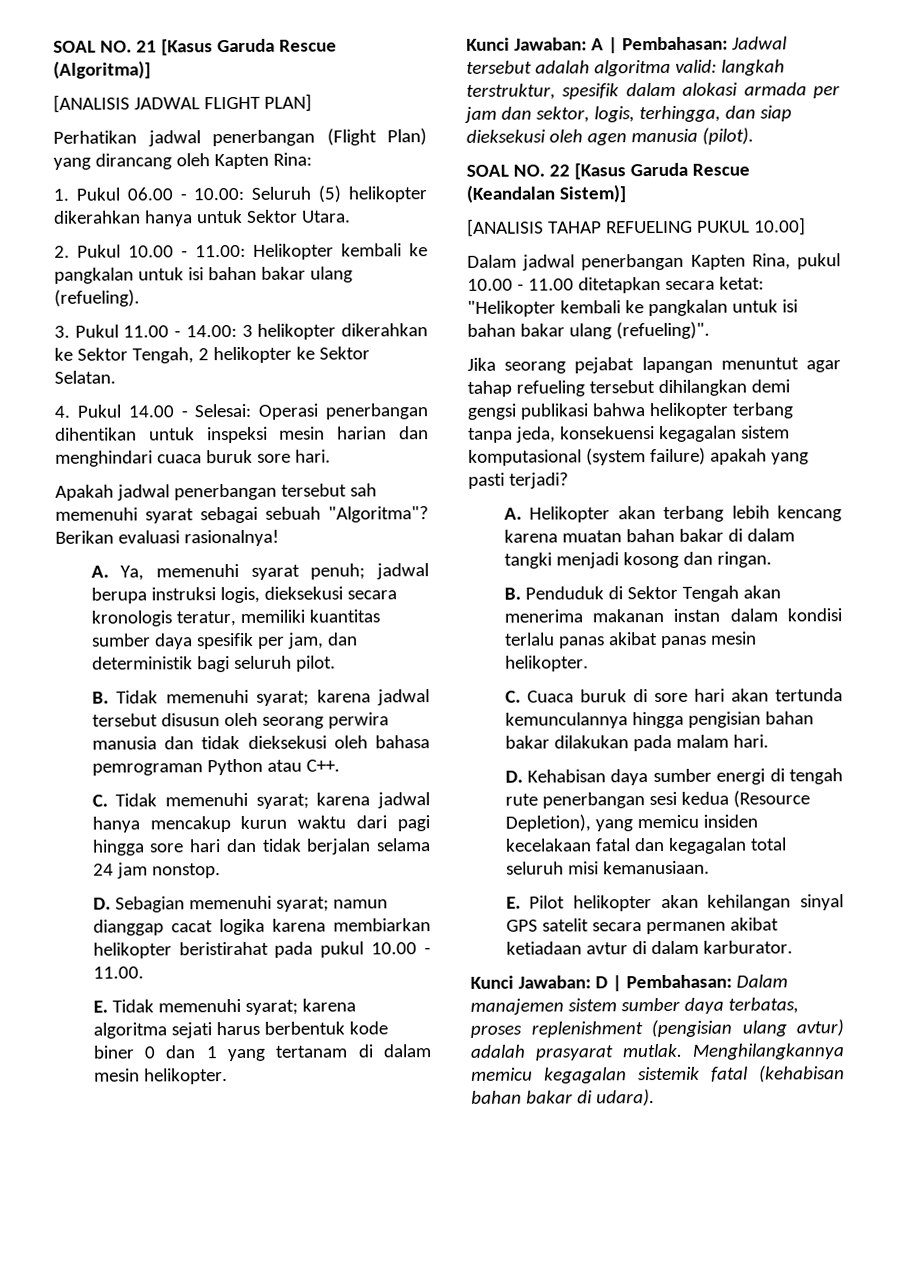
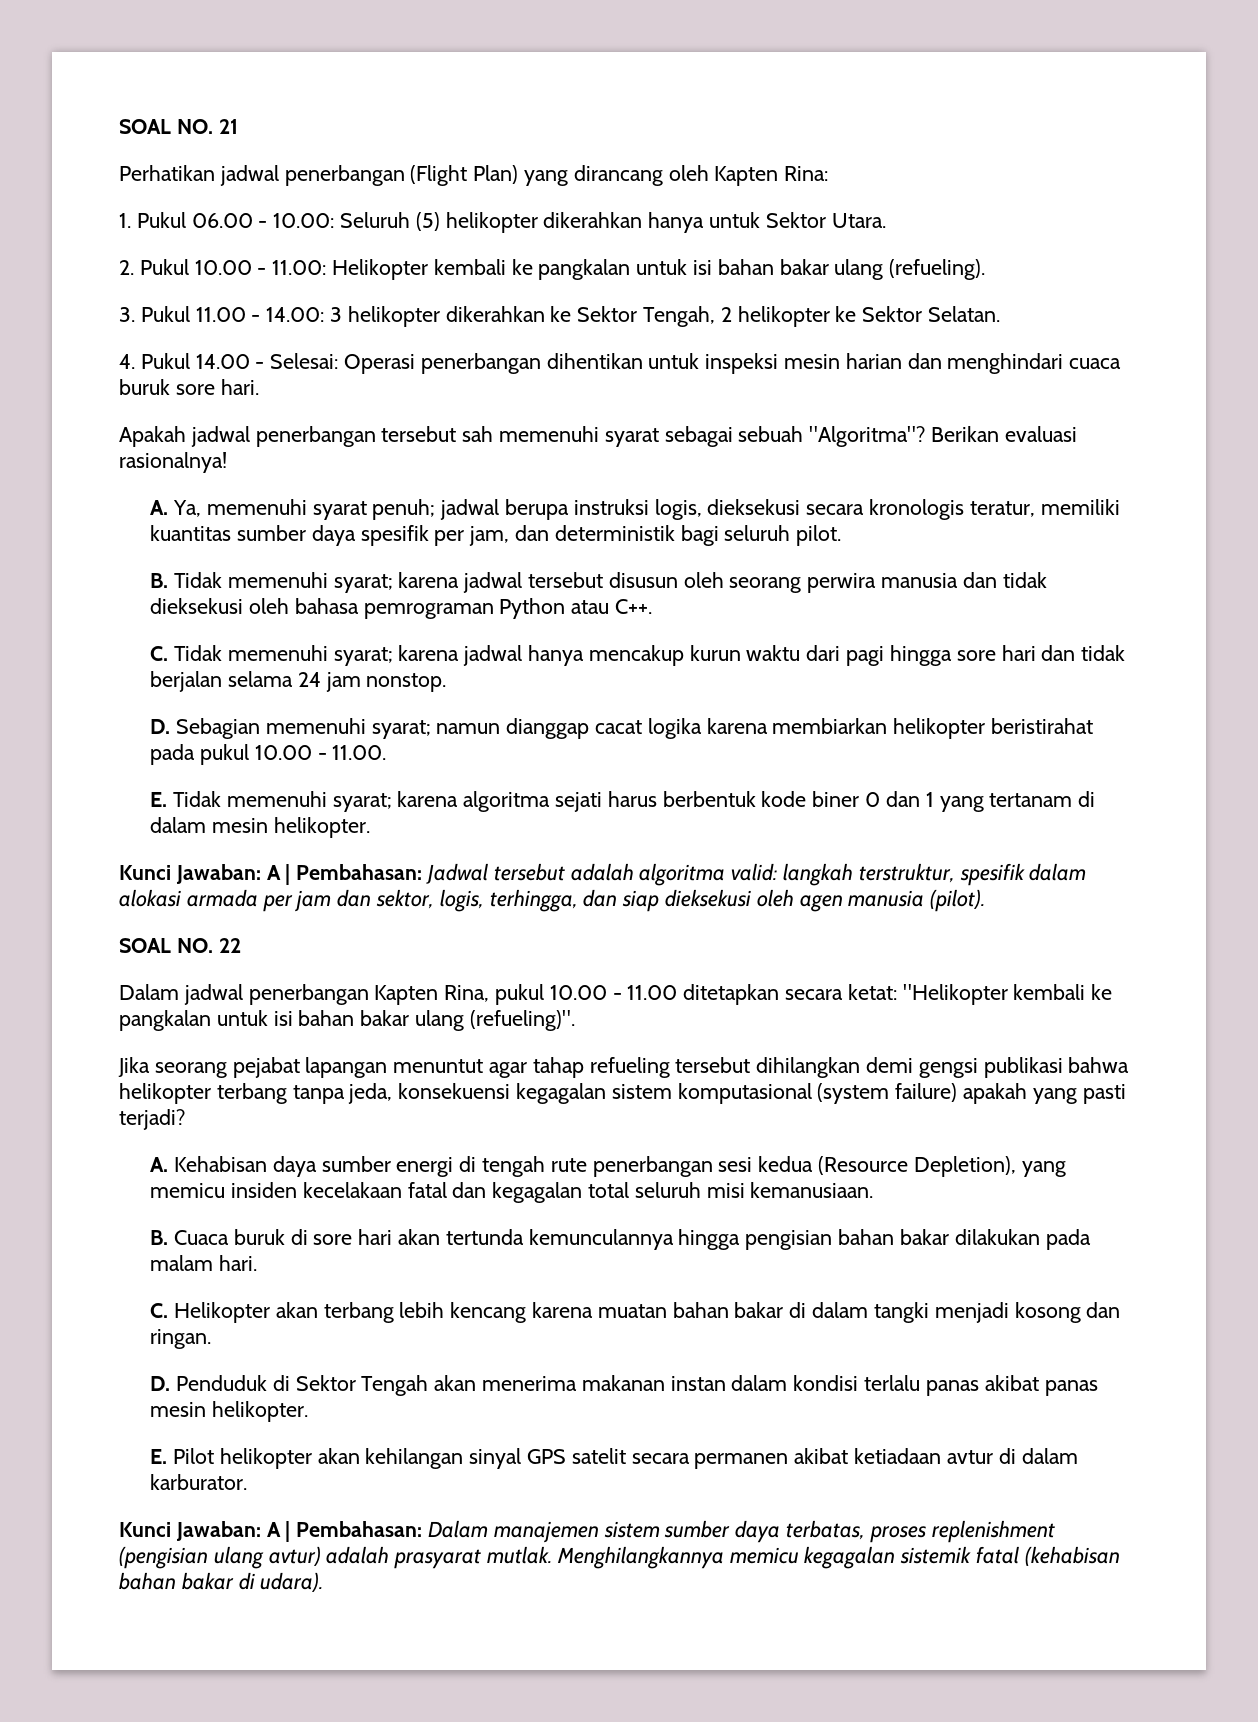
[160,38,337,56] [53,60,151,79] [53,93,312,113] [Kasus Garuda Rescue (Algoritma)] // [ANALISIS JADWAL FLIGHT PLAN] -> (238, 126) none
[573,162,750,180] [466,184,626,203] [467,217,806,237] [Kasus Garuda Rescue (Keandalan Sistem)] // [ANALISIS TAHAP REFUELING PUKUL 10.00] -> (241, 945) none
[529,505,842,523] [503,528,795,543] [503,551,772,569] [503,585,781,602] [503,608,842,623] [503,631,757,649] [504,655,589,672] [504,688,843,703] [504,711,814,729] [504,734,769,752] [504,770,523,783] Helikopter akan terbang lebih kencang karena muatan bahan bakar di dalam tangki menjadi kosong dan ringan. // B. Penduduk di Sektor Tengah akan menerima makanan instan dalam kondisi terlalu panas akibat panas mesin helikopter. // C. Cuaca buruk di sore hari akan tertunda kemunculannya hingga pengisian bahan bakar dilakukan pada malam hari. // D. -> (169, 1164) none
(710, 867) none -> [150,1229,1091,1250] [150,1255,258,1271] [150,1302,1121,1323] [150,1329,212,1349] [150,1375,1098,1396] [150,1401,309,1422] // B. Cuaca buruk di sore hari akan tertunda kemunculannya hingga pengisian bahan bakar dilakukan pada malam hari. // C. Helikopter akan terbang lebih kencang karena muatan bahan bakar di dalam tangki menjadi kosong dan ringan. // D. Penduduk di Sektor Tengah akan menerima makanan instan dalam kondisi terlalu panas akibat panas mesin helikopter.
[594,976,608,989] D -> [266,1522,281,1537] A

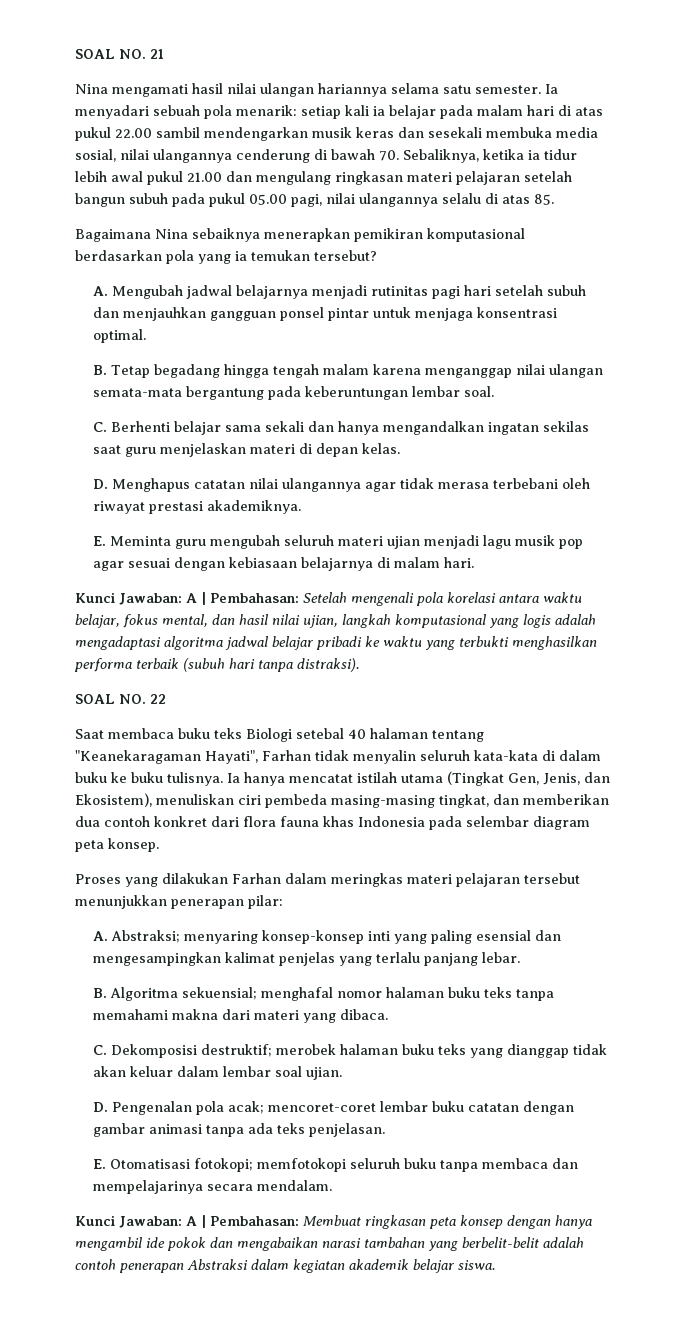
[119,165,829,186] [119,212,886,233] [119,259,986,280] [119,306,1001,327] [119,353,1122,374] [119,379,259,395] [119,426,1077,447] [119,452,227,473] [150,499,1120,520] [150,525,842,546] [150,572,1047,593] [150,598,653,619] [150,645,1126,666] [150,671,447,692] [150,718,1094,739] [150,744,387,765] [150,791,1096,812] [150,817,370,838] [119,863,1087,886] [119,889,986,912] [119,938,241,953] [119,984,1113,1005] [119,1010,575,1031] [118,1057,1130,1078] [119,1083,1126,1104] [119,1109,185,1130] [150,1156,1066,1177] [150,1182,874,1203] [150,1229,1091,1250] [150,1255,258,1271] [150,1302,1121,1323] [150,1329,212,1349] [150,1375,1098,1396] [150,1401,309,1422] [150,1448,1078,1469] [150,1474,248,1490] [119,1520,1055,1543] [119,1546,1120,1569] [119,1572,324,1592] Perhatikan jadwal penerbangan (Flight Plan) yang dirancang oleh Kapten Rina: // 1. Pukul 06.00 - 10.00: Seluruh (5) helikopter dikerahkan hanya untuk Sektor Utara. // 2. Pukul 10.00 - 11.00: Helikopter kembali ke pangkalan untuk isi bahan bakar ulang (refueling). // 3. Pukul 11.00 - 14.00: 3 helikopter dikerahkan ke Sektor Tengah, 2 helikopter ke Sektor Selatan. // 4. Pukul 14.00 - Selesai: Operasi penerbangan dihentikan untuk inspeksi mesin harian dan menghindari cuaca buruk sore hari. // Apakah jadwal penerbangan tersebut sah memenuhi syarat sebagai sebuah "Algoritma"? Berikan evaluasi rasionalnya! // A. Ya, memenuhi syarat penuh; jadwal berupa instruksi logis, dieksekusi secara kronologis teratur, memiliki kuantitas sumber daya spesifik per jam, dan deterministik bagi seluruh pilot. // B. Tidak memenuhi syarat; karena jadwal tersebut disusun oleh seorang perwira manusia dan tidak dieksekusi oleh bahasa pemrograman Python atau C++. // C. Tidak memenuhi syarat; karena jadwal hanya mencakup kurun waktu dari pagi hingga sore hari dan tidak berjalan selama 24 jam nonstop. // D. Sebagian memenuhi syarat; namun dianggap cacat logika karena membiarkan helikopter beristirahat pada pukul 10.00 - 11.00. // E. Tidak memenuhi syarat; karena algoritma sejati harus berbentuk kode biner 0 dan 1 yang tertanam di dalam mesin helikopter. // Kunci Jawaban: A | Pembahasan: Jadwal tersebut adalah algoritma valid: langkah terstruktur, spesifik dalam alokasi armada per jam dan sektor, logis, terhingga, dan siap dieksekusi oleh agen manusia (pilot). // SOAL NO. 22 // Dalam jadwal penerbangan Kapten Rina, pukul 10.00 - 11.00 ditetapkan secara ketat: "Helikopter kembali ke pangkalan untuk isi bahan bakar ulang (refueling)". // Jika seorang pejabat lapangan menuntut agar tahap refueling tersebut dihilangkan demi gengsi publikasi bahwa helikopter terbang tanpa jeda, konsekuensi kegagalan sistem komputasional (system failure) apakah yang pasti terjadi? // A. Kehabisan daya sumber energi di tengah rute penerbangan sesi kedua (Resource Depletion), yang memicu insiden kecelakaan fatal dan kegagalan total seluruh misi kemanusiaan. // B. Cuaca buruk di sore hari akan tertunda kemunculannya hingga pengisian bahan bakar dilakukan pada malam hari. // C. Helikopter akan terbang lebih kencang karena muatan bahan bakar di dalam tangki menjadi kosong dan ringan. // D. Penduduk di Sektor Tengah akan menerima makanan instan dalam kondisi terlalu panas akibat panas mesin helikopter. // E. Pilot helikopter akan kehilangan sinyal GPS satelit secara permanen akibat ketiadaan avtur di dalam karburator. // Kunci Jawaban: A | Pembahasan: Dalam manajemen sistem sumber daya terbatas, proses replenishment (pengisian ulang avtur) adalah prasyarat mutlak. Menghilangkannya memicu kegagalan sistemik fatal (kehabisan bahan bakar di udara). -> [75,83,558,97] [75,105,603,119] [75,127,598,141] [75,149,577,163] [75,171,572,185] [75,193,554,207] [75,228,525,242] [75,250,377,264] [92,285,586,299] [92,307,557,321] [92,329,146,343] [92,364,603,378] [92,386,494,400] [92,421,589,435] [92,443,400,457] [92,478,590,492] [92,500,301,514] [92,535,583,549] [92,557,474,571] [75,592,582,606] [75,614,596,628] [75,636,597,650] [74,658,359,672] [75,694,166,704] [75,728,484,742] [75,750,601,764] [75,771,610,786] [75,793,609,808] [75,816,590,830] [75,838,159,852] [75,873,580,887] [75,895,283,909] [92,930,561,944] [92,952,520,966] [92,987,554,1001] [92,1009,388,1023] [92,1044,607,1058] [92,1066,342,1080] [92,1101,574,1115] [92,1123,385,1137] [92,1158,578,1172] [92,1180,332,1194] [75,1215,592,1229] [75,1237,584,1251] [75,1259,495,1273] Nina mengamati hasil nilai ulangan hariannya selama satu semester. Ia menyadari sebuah pola menarik: setiap kali ia belajar pada malam hari di atas pukul 22.00 sambil mendengarkan musik keras dan sesekali membuka media sosial, nilai ulangannya cenderung di bawah 70. Sebaliknya, ketika ia tidur lebih awal pukul 21.00 dan mengulang ringkasan materi pelajaran setelah bangun subuh pada pukul 05.00 pagi, nilai ulangannya selalu di atas 85. // Bagaimana Nina sebaiknya menerapkan pemikiran komputasional berdasarkan pola yang ia temukan tersebut? // A. Mengubah jadwal belajarnya menjadi rutinitas pagi hari setelah subuh dan menjauhkan gangguan ponsel pintar untuk menjaga konsentrasi optimal. // B. Tetap begadang hingga tengah malam karena menganggap nilai ulangan semata-mata bergantung pada keberuntungan lembar soal. // C. Berhenti belajar sama sekali dan hanya mengandalkan ingatan sekilas saat guru menjelaskan materi di depan kelas. // D. Menghapus catatan nilai ulangannya agar tidak merasa terbebani oleh riwayat prestasi akademiknya. // E. Meminta guru mengubah seluruh materi ujian menjadi lagu musik pop agar sesuai dengan kebiasaan belajarnya di malam hari. // Kunci Jawaban: A | Pembahasan: Setelah mengenali pola korelasi antara waktu belajar, fokus mental, dan hasil nilai ujian, langkah komputasional yang logis adalah mengadaptasi algoritma jadwal belajar pribadi ke waktu yang terbukti menghasilkan performa terbaik (subuh hari tanpa distraksi). // SOAL NO. 22 // Saat membaca buku teks Biologi setebal 40 halaman tentang "Keanekaragaman Hayati", Farhan tidak menyalin seluruh kata-kata di dalam buku ke buku tulisnya. Ia hanya mencatat istilah utama (Tingkat Gen, Jenis, dan Ekosistem), menuliskan ciri pembeda masing-masing tingkat, dan memberikan dua contoh konkret dari flora fauna khas Indonesia pada selembar diagram peta konsep. // Proses yang dilakukan Farhan dalam meringkas materi pelajaran tersebut menunjukkan penerapan pilar: // A. Abstraksi; menyaring konsep-konsep inti yang paling esensial dan mengesampingkan kalimat penjelas yang terlalu panjang lebar. // B. Algoritma sekuensial; menghafal nomor halaman buku teks tanpa memahami makna dari materi yang dibaca. // C. Dekomposisi destruktif; merobek halaman buku teks yang dianggap tidak akan keluar dalam lembar soal ujian. // D. Pengenalan pola acak; mencoret-coret lembar buku catatan dengan gambar animasi tanpa ada teks penjelasan. // E. Otomatisasi fotokopi; memfotokopi seluruh buku tanpa membaca dan mempelajarinya secara mendalam. // Kunci Jawaban: A | Pembahasan: Membuat ringkasan peta konsep dengan hanya mengambil ide pokok dan mengabaikan narasi tambahan yang berbelit-belit adalah contoh penerapan Abstraksi dalam kegiatan akademik belajar siswa.

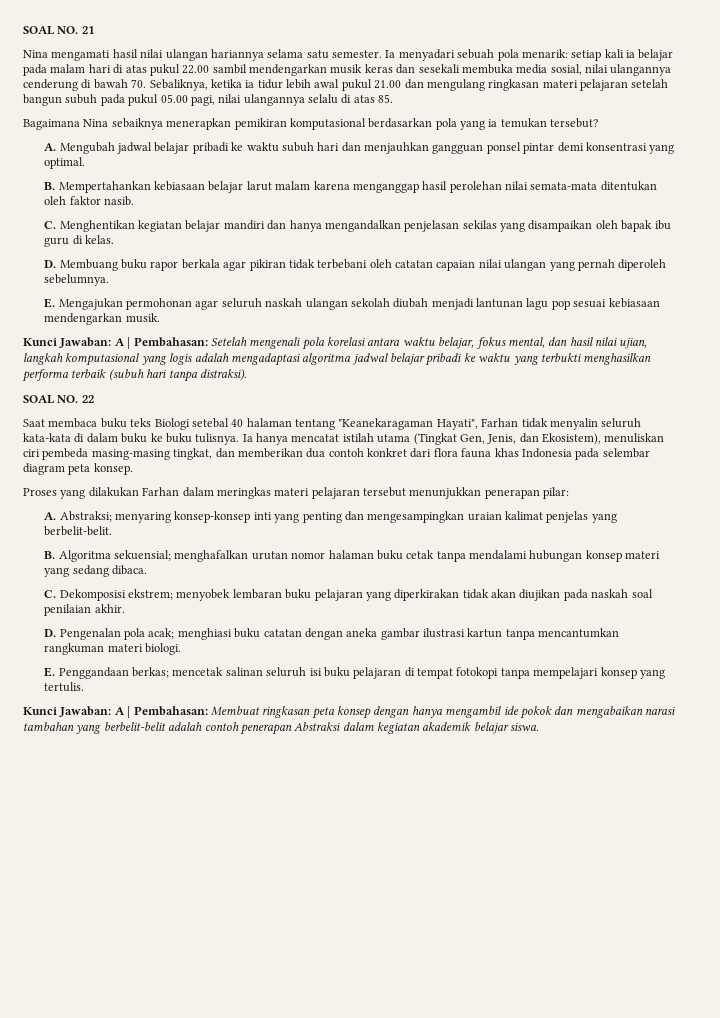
[235,285,586,299] belajarnya menjadi rutinitas pagi hari setelah subuh -> [154,142,340,154] belajar pribadi ke waktu subuh hari
[372,307,557,321] untuk menjaga konsentrasi -> [557,142,675,154] demi konsentrasi yang
[110,364,603,378] [92,386,494,400] [92,421,589,435] [92,443,400,457] [92,478,590,492] [92,500,301,514] [92,535,583,549] [92,557,474,571] Tetap begadang hingga tengah malam karena menganggap nilai ulangan semata-mata bergantung pada keberuntungan lembar soal. // C. Berhenti belajar sama sekali dan hanya mengandalkan ingatan sekilas saat guru menjelaskan materi di depan kelas. // D. Menghapus catatan nilai ulangannya agar tidak merasa terbebani oleh riwayat prestasi akademiknya. // E. Meminta guru mengubah seluruh materi ujian menjadi lagu musik pop agar sesuai dengan kebiasaan belajarnya di malam hari. -> [58,181,657,193] [44,196,135,206] [44,220,671,232] [44,235,115,247] [44,259,667,271] [44,274,110,286] [44,298,660,310] [44,313,160,325] Mempertahankan kebiasaan belajar larut malam karena menganggap hasil perolehan nilai semata-mata ditentukan oleh faktor nasib. // C. Menghentikan kegiatan belajar mandiri dan hanya mengandalkan penjelasan sekilas yang disampaikan oleh bapak ibu guru di kelas. // D. Membuang buku rapor berkala agar pikiran tidak terbebani oleh catatan capaian nilai ulangan yang pernah diperoleh sebelumnya. // E. Mengajukan permohonan agar seluruh naskah ulangan sekolah diubah menjadi lantunan lagu pop sesuai kebiasaan mendengarkan musik.
[430,930,531,944] paling esensial -> [302,512,342,523] penting
(221, 959) none -> [467,512,502,521] uraian
[375,952,520,966] terlalu panjang lebar. -> [44,526,113,536] berbelit-belit.
[260,987,333,1001] menghafal -> [174,550,288,562] menghafalkan urutan
[483,987,554,1001] [92,1009,250,1020] teks tanpa memahami makna dari -> [406,550,622,562] cetak tanpa mendalami hubungan konsep
(336, 1018) none -> [72,565,109,577] sedang
[200,1044,607,1058] [92,1066,342,1080] destruktif; merobek halaman buku teks yang dianggap tidak akan keluar dalam lembar soal ujian. -> [128,589,653,601] [44,604,125,616] ekstrem; menyobek lembaran buku pelajaran yang diperkirakan tidak akan diujikan pada naskah soal penilaian akhir.
[267,1101,428,1112] mencoret-coret lembar -> [177,628,232,640] menghiasi
[92,1123,385,1137] [92,1158,578,1172] [92,1180,332,1194] gambar animasi tanpa ada teks penjelasan. // E. Otomatisasi fotokopi; memfotokopi seluruh buku tanpa membaca dan mempelajarinya secara mendalam. -> [346,628,620,640] [44,643,182,655] [44,667,665,679] [44,682,85,692] aneka gambar ilustrasi kartun tanpa mencantumkan rangkuman materi biologi. // E. Penggandaan berkas; mencetak salinan seluruh isi buku pelajaran di tempat fotokopi tanpa mempelajari konsep yang tertulis.

